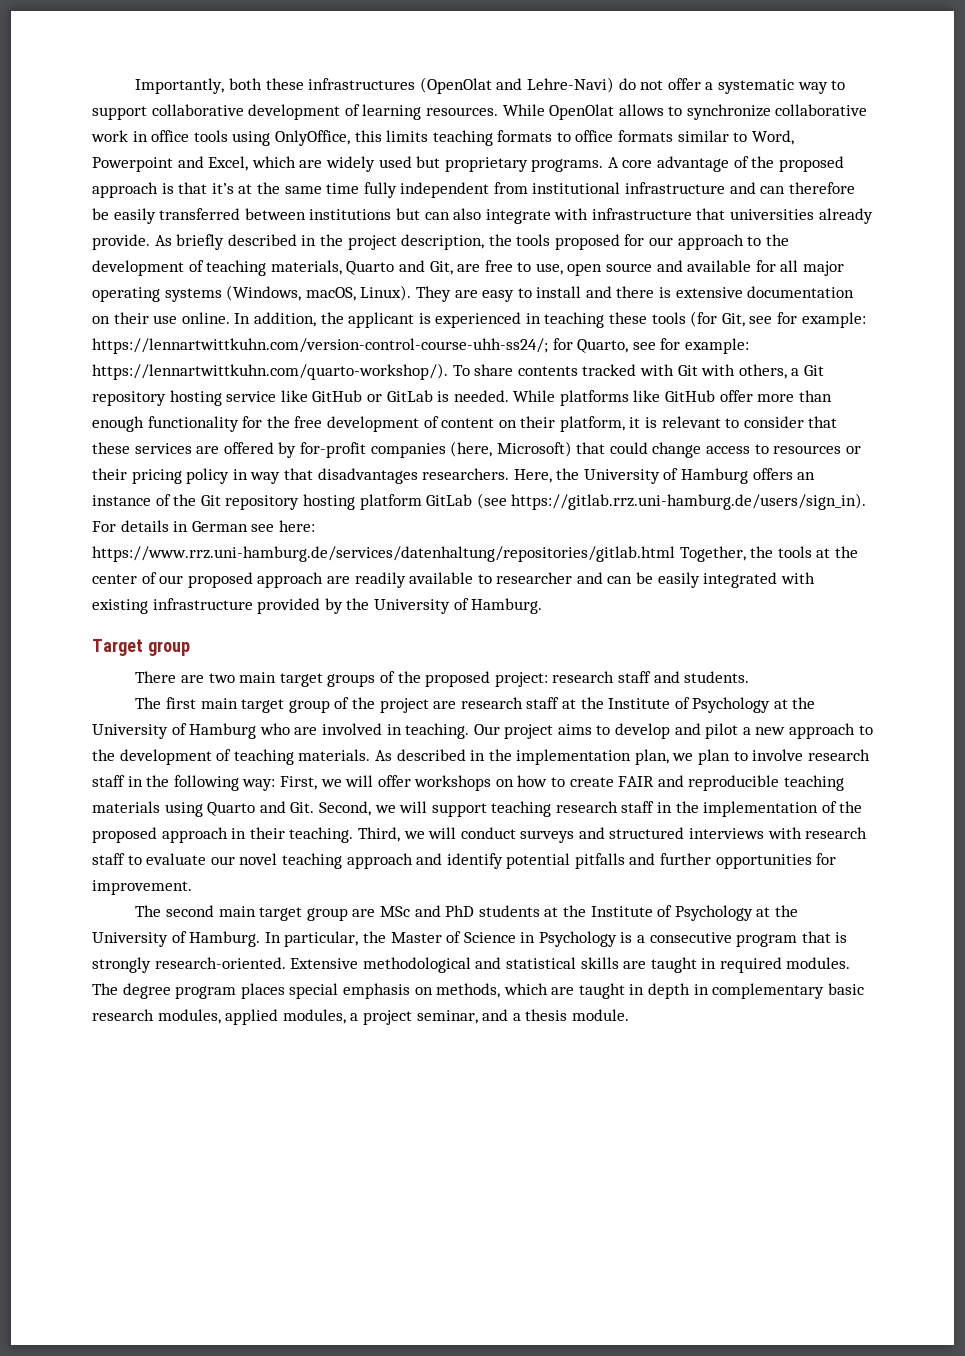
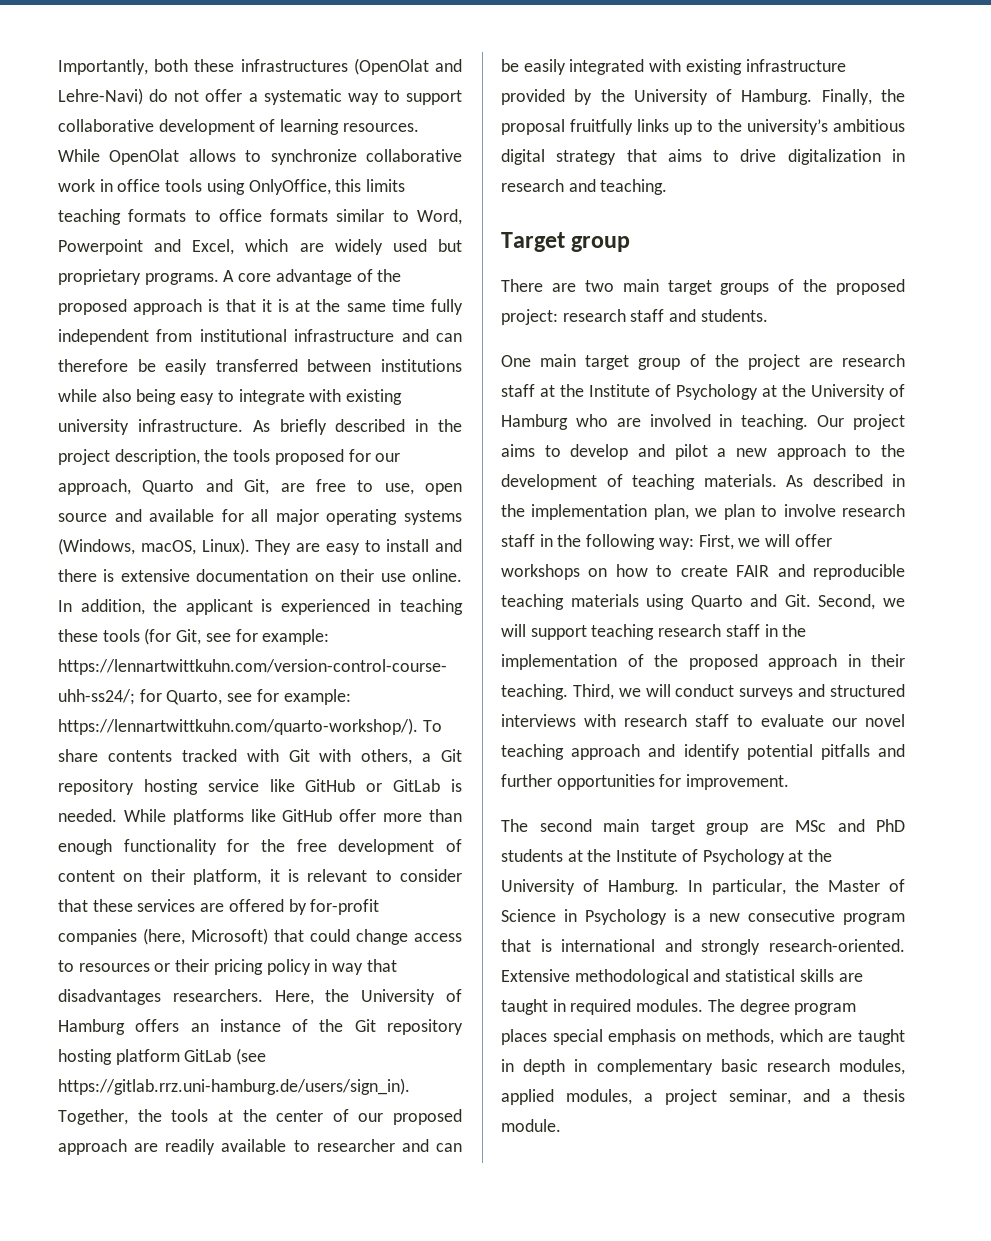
[211,183,234,194] it’s -> [261,299,289,312] it is
[395,208,873,224] [92,234,150,250] but can also integrate with infrastructure that universities already provide. -> [58,389,403,405] [58,419,243,435] while also being easy to integrate with existing university infrastructure.
[677,234,789,250] [92,260,342,276] approach to the development of teaching materials, -> [58,479,131,495] approach,
[92,520,315,532] [92,546,675,562] For details in German see here: https://www.rrz.uni-hamburg.de/services/datenhaltung/repositories/gitlab.html -> (410, 1086) none
(543, 606) none -> [821,89,905,105] [501,119,905,135] [501,149,905,165] [501,179,668,195] Finally, the proposal fruitfully links up to the university’s ambitious digital strategy that aims to drive digitalization in research and teaching.
[135,697,197,709] The first -> [501,355,531,367] One
(646, 939) none -> [709,913,741,922] new
(848, 937) none -> [561,939,692,952] international and

